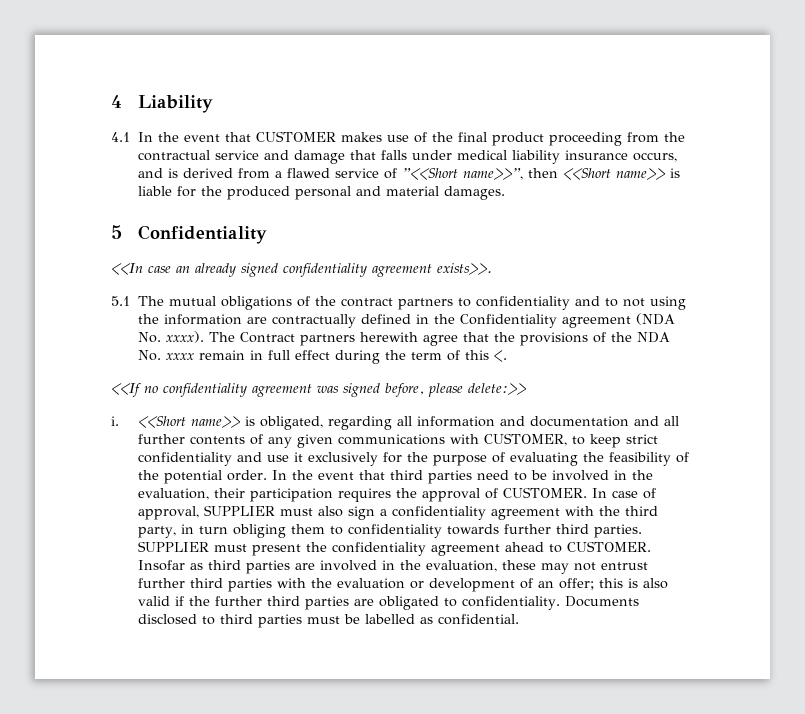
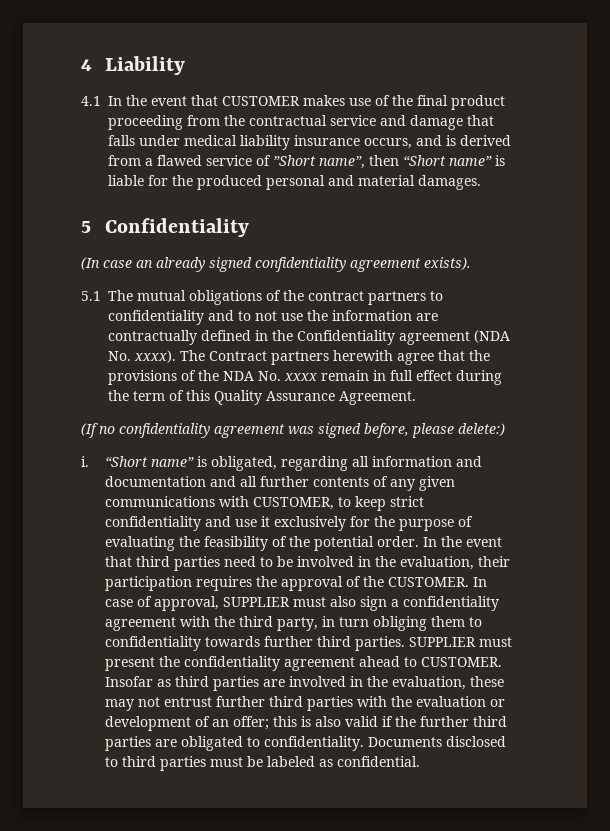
[401,168,666,180] ”<<Short name>>”, then <<Short name>> -> [273,155,492,169] ”Short name”, then “Short name”
[111,263,143,275] <<In -> [81,257,100,270] (In
[437,263,492,275] exists>>. -> [424,257,471,270] exists).
[649,296,686,310] using -> [281,313,303,321] use
[493,350,507,362] [111,383,141,397] <. // <<If -> [214,390,416,405] [81,423,98,438] Quality Assurance Agreement. // (If
[468,383,527,395] delete:>> -> [458,423,505,436] delete:)
[137,416,241,428] <<Short name>> -> [104,456,194,467] “Short name”
(498, 493) none -> [362,576,384,587] the
[364,614,415,624] labelled -> [266,756,315,767] labeled

